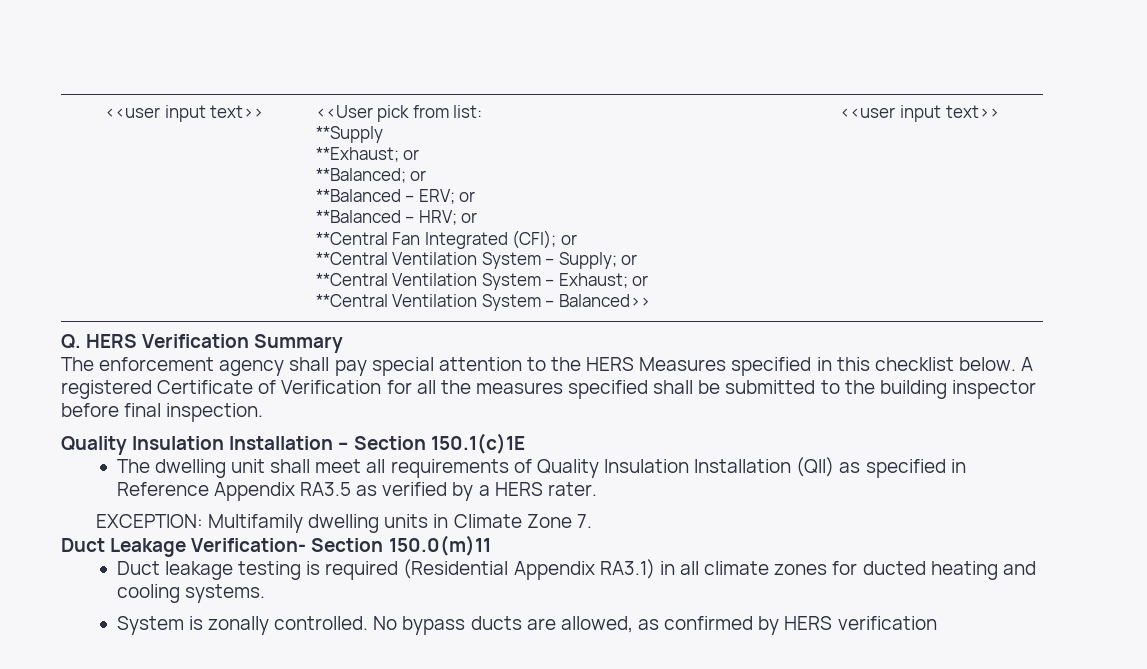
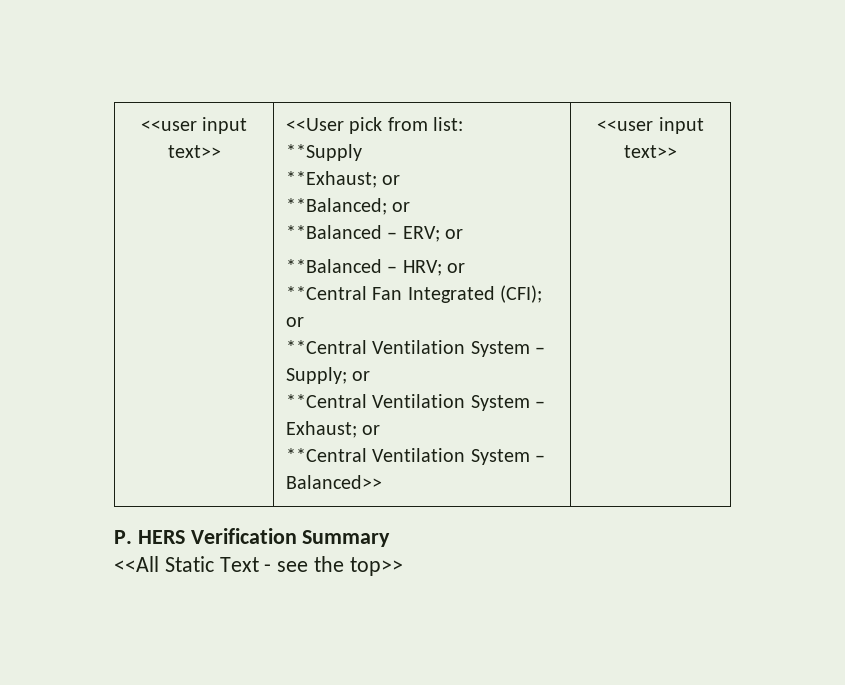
[61,334,81,349] Q. -> [114,530,132,544] P.
[61,357,1034,376] [61,380,1036,399] [61,403,264,422] [61,433,525,455] [116,457,966,478] [116,482,597,501] [95,514,592,533] [61,535,491,557] [116,559,1036,580] [116,584,265,603] [116,616,937,635] The enforcement agency shall pay special attention to the HERS Measures specified in this checklist below. A registered Certificate of Verification for all the measures specified shall be submitted to the building inspector before final inspection. // Quality Insulation Installation – Section 150.1(c)1E // The dwelling unit shall meet all requirements of Quality Insulation Installation (QII) as specified in Reference Appendix RA3.5 as verified by a HERS rater. // EXCEPTION: Multifamily dwelling units in Climate Zone 7. // Duct Leakage Verification- Section 150.0(m)11 // Duct leakage testing is required (Residential Appendix RA3.1) in all climate zones for ducted heating and cooling systems. // System is zonally controlled. No bypass ducts are allowed, as confirmed by HERS verification -> [114,556,403,576] <<All Static Text - see the top>>

